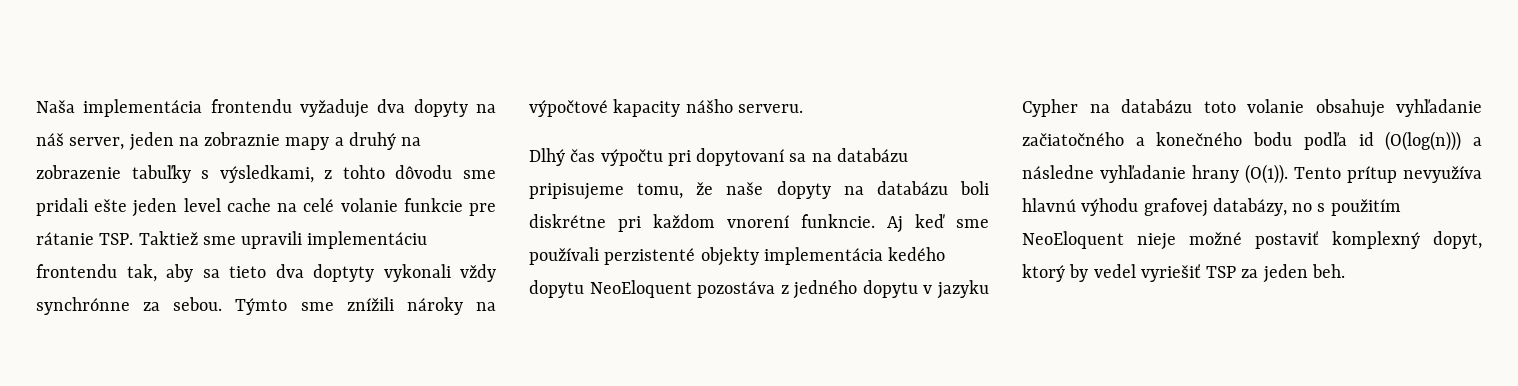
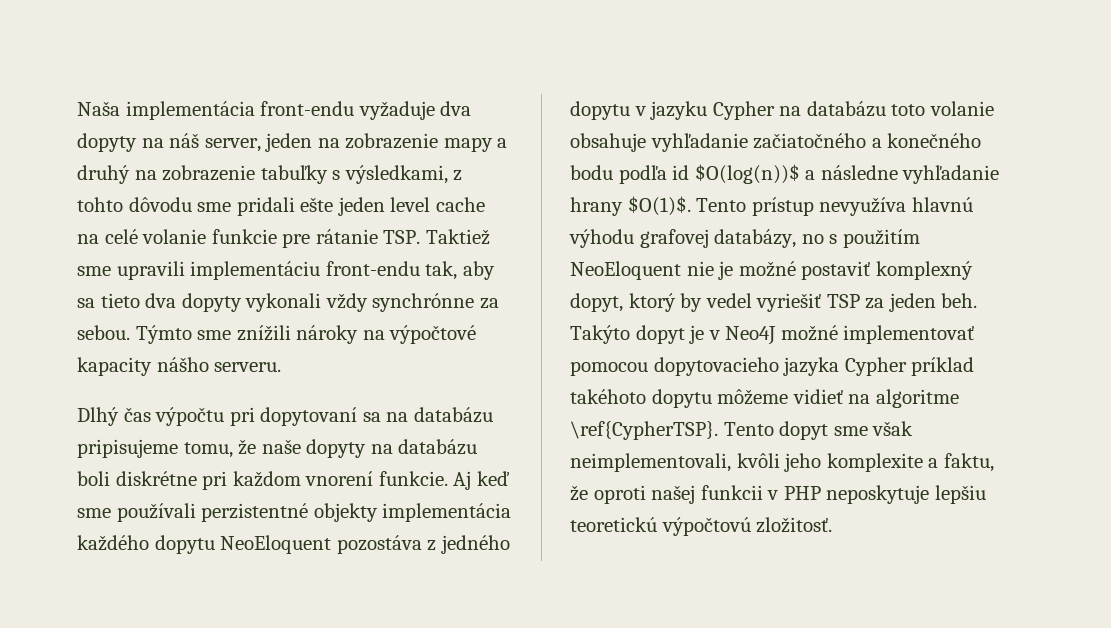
[210,99,292,113] frontendu -> [260,101,355,116] front-endu
[204,132,281,146] zobraznie -> [345,133,439,149] zobrazenie
[36,264,117,278] frontendu -> [325,261,420,276] front-endu
[313,264,374,282] doptyty -> [181,293,242,312] dopyty
[801,214,875,228] funkncie. -> [378,471,448,486] funkcie.
[604,248,696,265] perzistenté -> [201,503,309,522] perzistentné
[888,247,946,261] kedého -> [77,535,149,551] každého
[1385,131,1462,151] (O(log(n))) -> [694,164,800,184] $O(log(n))$
[1245,164,1397,184] (O(1)). Tento prítup -> [627,196,814,216] $O(1)$. Tento prístup
[1137,233,1176,250] nieje -> [686,261,734,280] nie je
(1345, 271) none -> [570,325,975,345] [570,357,975,376] [570,389,959,408] [570,421,914,440] [570,453,994,472] [570,485,986,504] [570,517,833,536] Takýto dopyt je v Neo4J možné implementovať pomocou dopytovacieho jazyka Cypher príklad takéhoto dopytu môžeme vidieť na algoritme \ref{CypherTSP}. Tento dopyt sme však neimplementovali, kvôli jeho komplexite a faktu, že oproti našej funkcii v PHP neposkytuje lepšiu teoretickú výpočtovú zložitosť.

